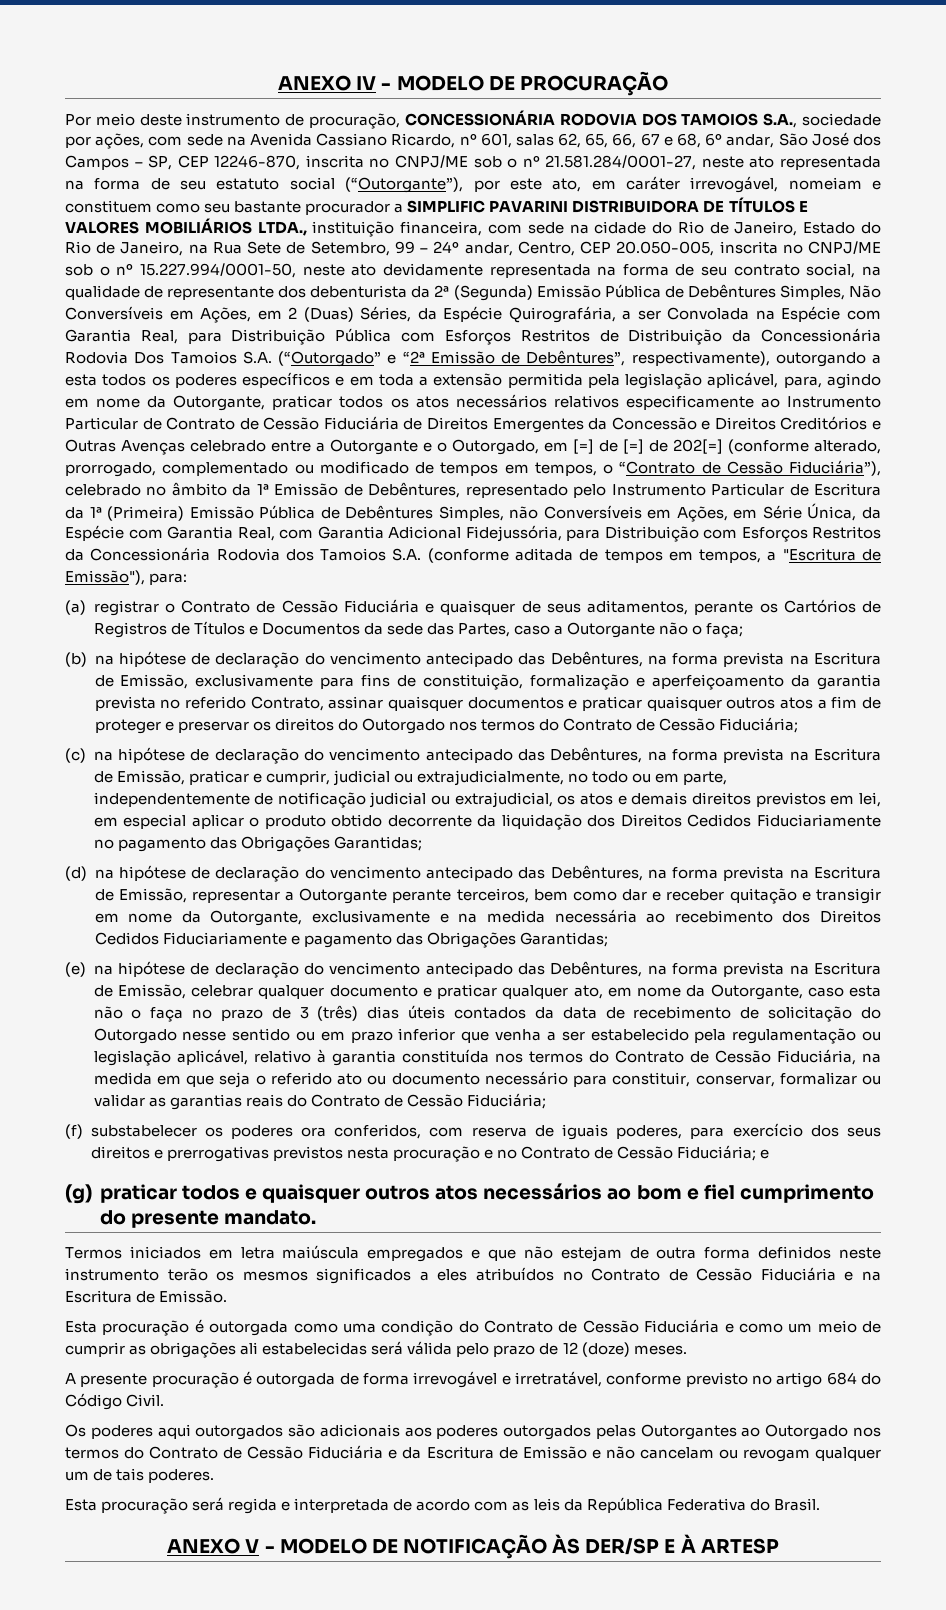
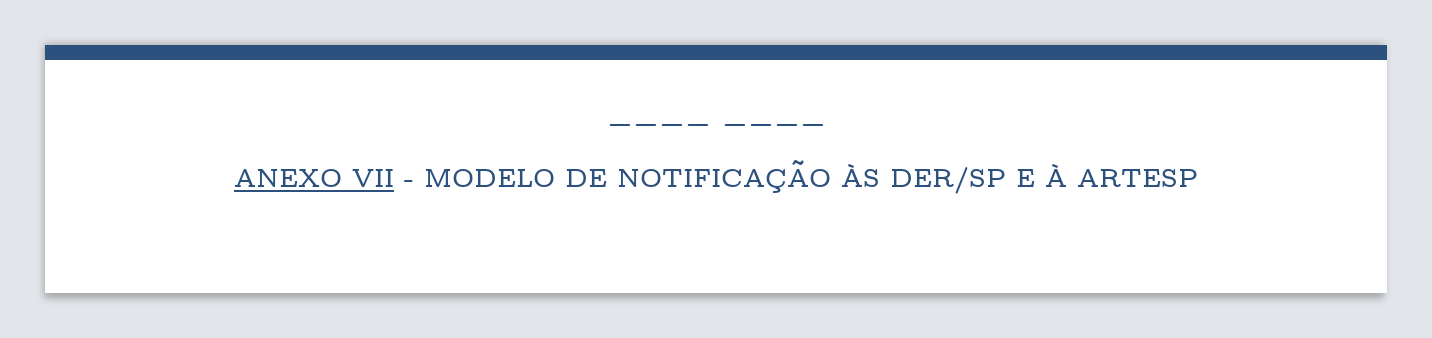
[278,71,668,96] [65,110,882,129] [65,132,881,149] [65,155,881,170] [65,176,882,193] [65,197,808,215] [65,218,882,237] [65,241,882,256] [65,263,881,278] [65,284,882,301] [65,306,881,323] [65,328,882,345] [65,350,881,367] [65,372,881,389] [65,394,882,411] [65,416,881,433] [65,439,881,455] [65,460,881,477] [65,482,881,498] [65,503,881,522] [65,525,881,542] [65,547,882,563] [65,570,188,585] [65,599,881,616] [93,621,744,638] [65,651,881,668] [94,674,882,690] [94,696,882,711] [94,717,799,734] [65,747,881,764] [93,770,728,786] [93,792,882,808] [93,814,881,830] [93,836,422,852] [65,865,881,882] [94,888,882,904] [94,909,881,926] [94,932,608,948] [65,961,881,978] [93,984,881,1000] [93,1005,882,1022] [93,1028,881,1044] [93,1049,882,1066] [93,1071,881,1088] [93,1093,546,1110] [65,1123,882,1140] [90,1145,770,1162] [65,1183,874,1204] [99,1210,316,1228] [65,1245,882,1262] [65,1267,881,1284] [65,1290,228,1303] [65,1319,881,1336] [65,1341,687,1358] [65,1371,882,1388] [65,1393,165,1410] [65,1424,881,1440] [65,1445,881,1462] [65,1468,215,1483] [65,1497,820,1514] [167,1538,260,1554] ANEXO IV - MODELO DE PROCURAÇÃO // Por meio deste instrumento de procuração, CONCESSIONÁRIA RODOVIA DOS TAMOIOS S.A., sociedade por ações, com sede na Avenida Cassiano Ricardo, nº 601, salas 62, 65, 66, 67 e 68, 6º andar, São José dos Campos – SP, CEP 12246-870, inscrita no CNPJ/ME sob o nº 21.581.284/0001-27, neste ato representada na forma de seu estatuto social (“Outorgante”), por este ato, em caráter irrevogável, nomeiam e constituem como seu bastante procurador a SIMPLIFIC PAVARINI DISTRIBUIDORA DE TÍTULOS E VALORES MOBILIÁRIOS LTDA., instituição financeira, com sede na cidade do Rio de Janeiro, Estado do Rio de Janeiro, na Rua Sete de Setembro, 99 – 24º andar, Centro, CEP 20.050-005, inscrita no CNPJ/ME sob o nº 15.227.994/0001-50, neste ato devidamente representada na forma de seu contrato social, na qualidade de representante dos debenturista da 2ª (Segunda) Emissão Pública de Debêntures Simples, Não Conversíveis em Ações, em 2 (Duas) Séries, da Espécie Quirografária, a ser Convolada na Espécie com Garantia Real, para Distribuição Pública com Esforços Restritos de Distribuição da Concessionária Rodovia Dos Tamoios S.A. (“Outorgado” e “2ª Emissão de Debêntures”, respectivamente), outorgando a esta todos os poderes específicos e em toda a extensão permitida pela legislação aplicável, para, agindo em nome da Outorgante, praticar todos os atos necessários relativos especificamente ao Instrumento Particular de Contrato de Cessão Fiduciária de Direitos Emergentes da Concessão e Direitos Creditórios e Outras Avenças celebrado entre a Outorgante e o Outorgado, em [=] de [=] de 202[=] (conforme alterado, prorrogado, complementado ou modificado de tempos em tempos, o “Contrato de Cessão Fiduciária”), celebrado no âmbito da 1ª Emissão de Debêntures, representado pelo Instrumento Particular de Escritura da 1ª (Primeira) Emissão Pública de Debêntures Simples, não Conversíveis em Ações, em Série Única, da Espécie com Garantia Real, com Garantia Adicional Fidejussória, para Distribuição com Esforços Restritos da Concessionária Rodovia dos Tamoios S.A. (conforme aditada de tempos em tempos, a "Escritura de Emissão"), para: // (a) registrar o Contrato de Cessão Fiduciária e quaisquer de seus aditamentos, perante os Cartórios de Registros de Títulos e Documentos da sede das Partes, caso a Outorgante não o faça; // (b) na hipótese de declaração do vencimento antecipado das Debêntures, na forma prevista na Escritura de Emissão, exclusivamente para fins de constituição, formalização e aperfeiçoamento da garantia prevista no referido Contrato, assinar quaisquer documentos e praticar quaisquer outros atos a fim de proteger e preservar os direitos do Outorgado nos termos do Contrato de Cessão Fiduciária; // (c) na hipótese de declaração do vencimento antecipado das Debêntures, na forma prevista na Escritura de Emissão, praticar e cumprir, judicial ou extrajudicialmente, no todo ou em parte, independentemente de notificação judicial ou extrajudicial, os atos e demais direitos previstos em lei, em especial aplicar o produto obtido decorrente da liquidação dos Direitos Cedidos Fiduciariamente no pagamento das Obrigações Garantidas; // (d) na hipótese de declaração do vencimento antecipado das Debêntures, na forma prevista na Escritura de Emissão, representar a Outorgante perante terceiros, bem como dar e receber quitação e transigir em nome da Outorgante, exclusivamente e na medida necessária ao recebimento dos Direitos Cedidos Fiduciariamente e pagamento das Obrigações Garantidas; // (e) na hipótese de declaração do vencimento antecipado das Debêntures, na forma prevista na Escritura de Emissão, celebrar qualquer documento e praticar qualquer ato, em nome da Outorgante, caso esta não o faça no prazo de 3 (três) dias úteis contados da data de recebimento de solicitação do Outorgado nesse sentido ou em prazo inferior que venha a ser estabelecido pela regulamentação ou legislação aplicável, relativo à garantia constituída nos termos do Contrato de Cessão Fiduciária, na medida em que seja o referido ato ou documento necessário para constituir, conservar, formalizar ou validar as garantias reais do Contrato de Cessão Fiduciária; // (f) substabelecer os poderes ora conferidos, com reserva de iguais poderes, para exercício dos seus direitos e prerrogativas previstos nesta procuração e no Contrato de Cessão Fiduciária; e // (g) praticar todos e quaisquer outros atos necessários ao bom e fiel cumprimento do presente mandato. // Termos iniciados em letra maiúscula empregados e que não estejam de outra forma definidos neste instrumento terão os mesmos significados a eles atribuídos no Contrato de Cessão Fiduciária e na Escritura de Emissão. // Esta procuração é outorgada como uma condição do Contrato de Cessão Fiduciária e como um meio de cumprir as obrigações ali estabelecidas será válida pelo prazo de 12 (doze) meses. // A presente procuração é outorgada de forma irrevogável e irretratável, conforme previsto no artigo 684 do Código Civil. // Os poderes aqui outorgados são adicionais aos poderes outorgados pelas Outorgantes ao Outorgado nos termos do Contrato de Cessão Fiduciária e da Escritura de Emissão e não cancelam ou revogam qualquer um de tais poderes. // Esta procuração será regida e interpretada de acordo com as leis da República Federativa do Brasil. // ANEXO V -> [606,116,826,126] [234,169,394,187] ____ ____ // ANEXO VII

